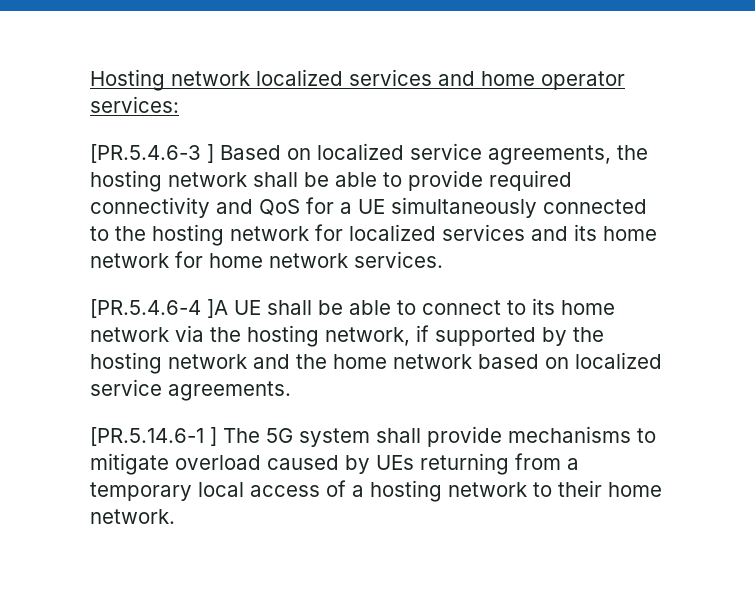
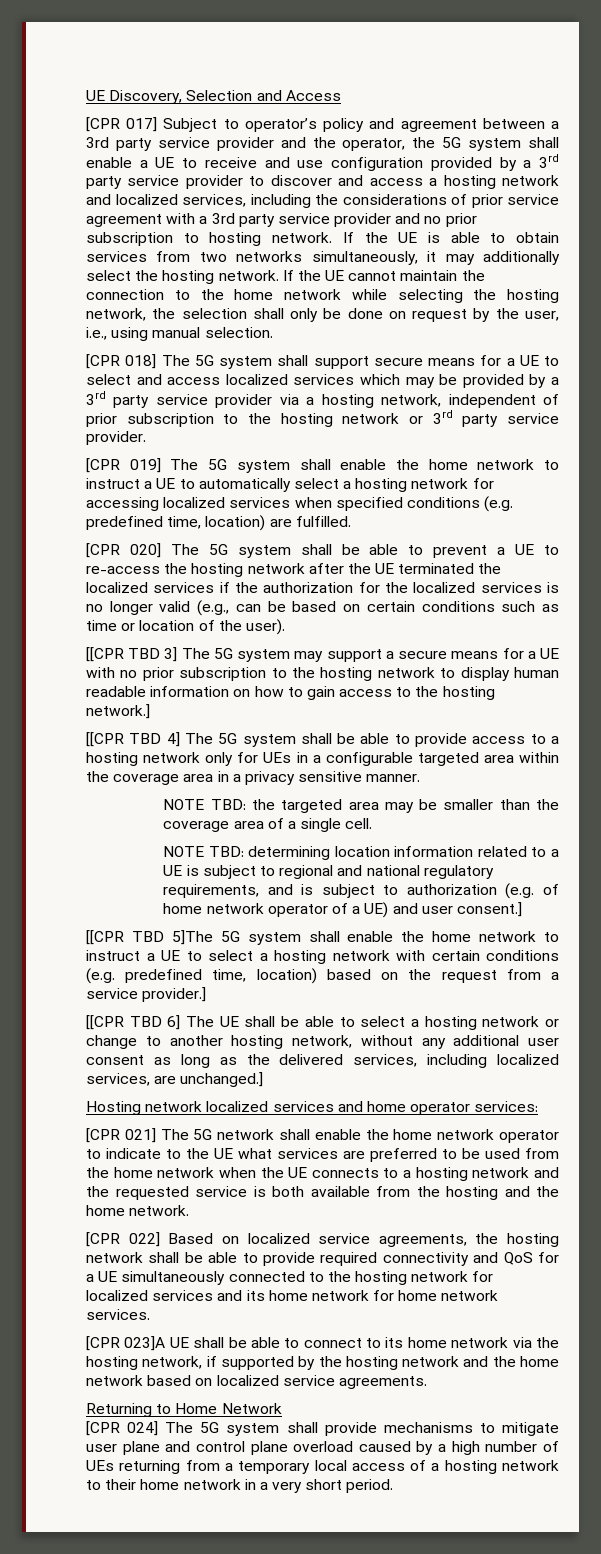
(90, 80) none -> [86,90,341,104] [86,117,559,132] [86,137,559,151] [86,154,559,171] [86,175,559,189] [86,194,559,208] [86,213,477,227] [86,232,559,246] [86,251,560,265] [86,270,485,284] [86,289,559,303] [86,308,559,322] [86,327,273,341] [86,354,559,369] [86,374,560,388] [86,391,559,408] [86,410,559,427] [86,431,146,445] [86,458,559,473] [86,478,494,492] [86,496,514,512] [86,515,351,531] [86,543,559,558] [86,563,502,577] [86,582,559,593] [86,600,559,616] [86,619,285,635] [86,647,559,662] [86,667,559,681] [86,686,495,700] [86,704,150,719] [86,732,559,747] [86,752,559,766] [86,771,421,785] [163,799,559,813] [163,818,373,832] [163,846,559,860] [163,865,494,879] [163,883,559,899] [163,902,522,918] [86,930,559,945] [86,950,559,964] [86,968,559,984] [86,987,207,1002] [86,1015,559,1030] [86,1035,559,1049] [86,1054,559,1068] [86,1072,264,1087] UE Discovery, Selection and Access // [CPR 017] Subject to operator’s policy and agreement between a 3rd party service provider and the operator, the 5G system shall enable a UE to receive and use configuration provided by a 3rd party service provider to discover and access a hosting network and localized services, including the considerations of prior service agreement with a 3rd party service provider and no prior subscription to hosting network. If the UE is able to obtain services from two networks simultaneously, it may additionally select the hosting network. If the UE cannot maintain the connection to the home network while selecting the hosting network, the selection shall only be done on request by the user, i.e., using manual selection. // [CPR 018] The 5G system shall support secure means for a UE to select and access localized services which may be provided by a 3rd party service provider via a hosting network, independent of prior subscription to the hosting network or 3rd party service provider. // [CPR 019] The 5G system shall enable the home network to instruct a UE to automatically select a hosting network for accessing localized services when specified conditions (e.g. predefined time, location) are fulfilled. // [CPR 020] The 5G system shall be able to prevent a UE to re-access the hosting network after the UE terminated the localized services if the authorization for the localized services is no longer valid (e.g., can be based on certain conditions such as time or location of the user). // [[CPR TBD 3] The 5G system may support a secure means for a UE with no prior subscription to the hosting network to display human readable information on how to gain access to the hosting network.] // [[CPR TBD 4] The 5G system shall be able to provide access to a hosting network only for UEs in a configurable targeted area within the coverage area in a privacy sensitive manner. // NOTE TBD: the targeted area may be smaller than the coverage area of a single cell. // NOTE TBD: determining location information related to a UE is subject to regional and national regulatory requirements, and is subject to authorization (e.g. of home network operator of a UE) and user consent.] // [[CPR TBD 5]The 5G system shall enable the home network to instruct a UE to select a hosting network with certain conditions (e.g. predefined time, location) based on the request from a service provider.] // [[CPR TBD 6] The UE shall be able to select a hosting network or change to another hosting network, without any additional user consent as long as the delivered services, including localized services, are unchanged.] //
[90,144,214,163] [PR.5.4.6-3 ] -> [86,1128,559,1143] [86,1148,559,1162] [86,1167,559,1181] [86,1186,559,1200] [86,1205,190,1216] [86,1232,160,1247] [CPR 021] The 5G network shall enable the home network operator to indicate to the UE what services are preferred to be used from the home network when the UE connects to a hosting network and the requested service is both available from the hosting and the home network. // [CPR 022]
[90,299,228,318] [PR.5.4.6-4 ]A -> [86,1336,166,1351] [CPR 023]A
[90,427,217,446] [PR.5.14.6-1 ] -> [86,1403,282,1417] [86,1421,159,1436] Returning to Home Network // [CPR 024]
[175,455,370,474] overload caused by -> [86,1441,559,1455] user plane and control plane overload caused by a high number of
[90,509,175,524] network. -> [183,1479,394,1493] network in a very short period.

